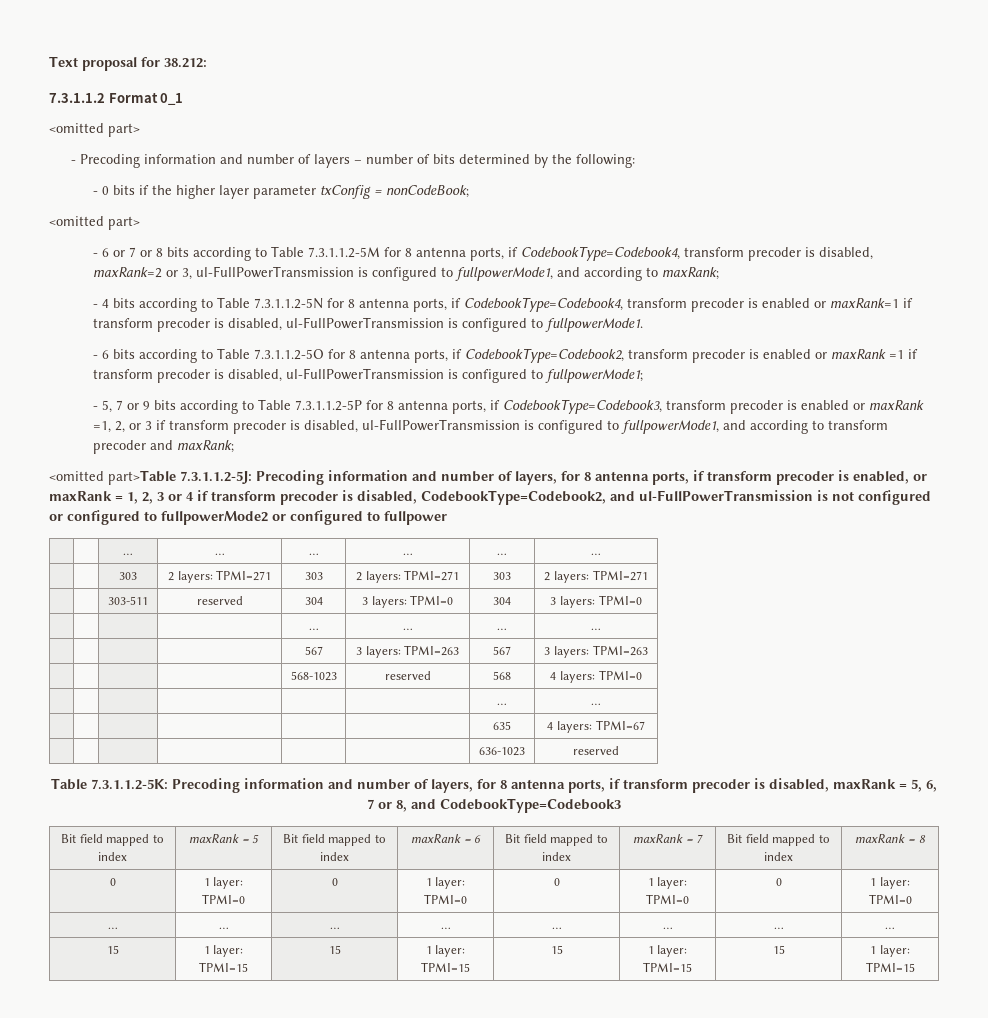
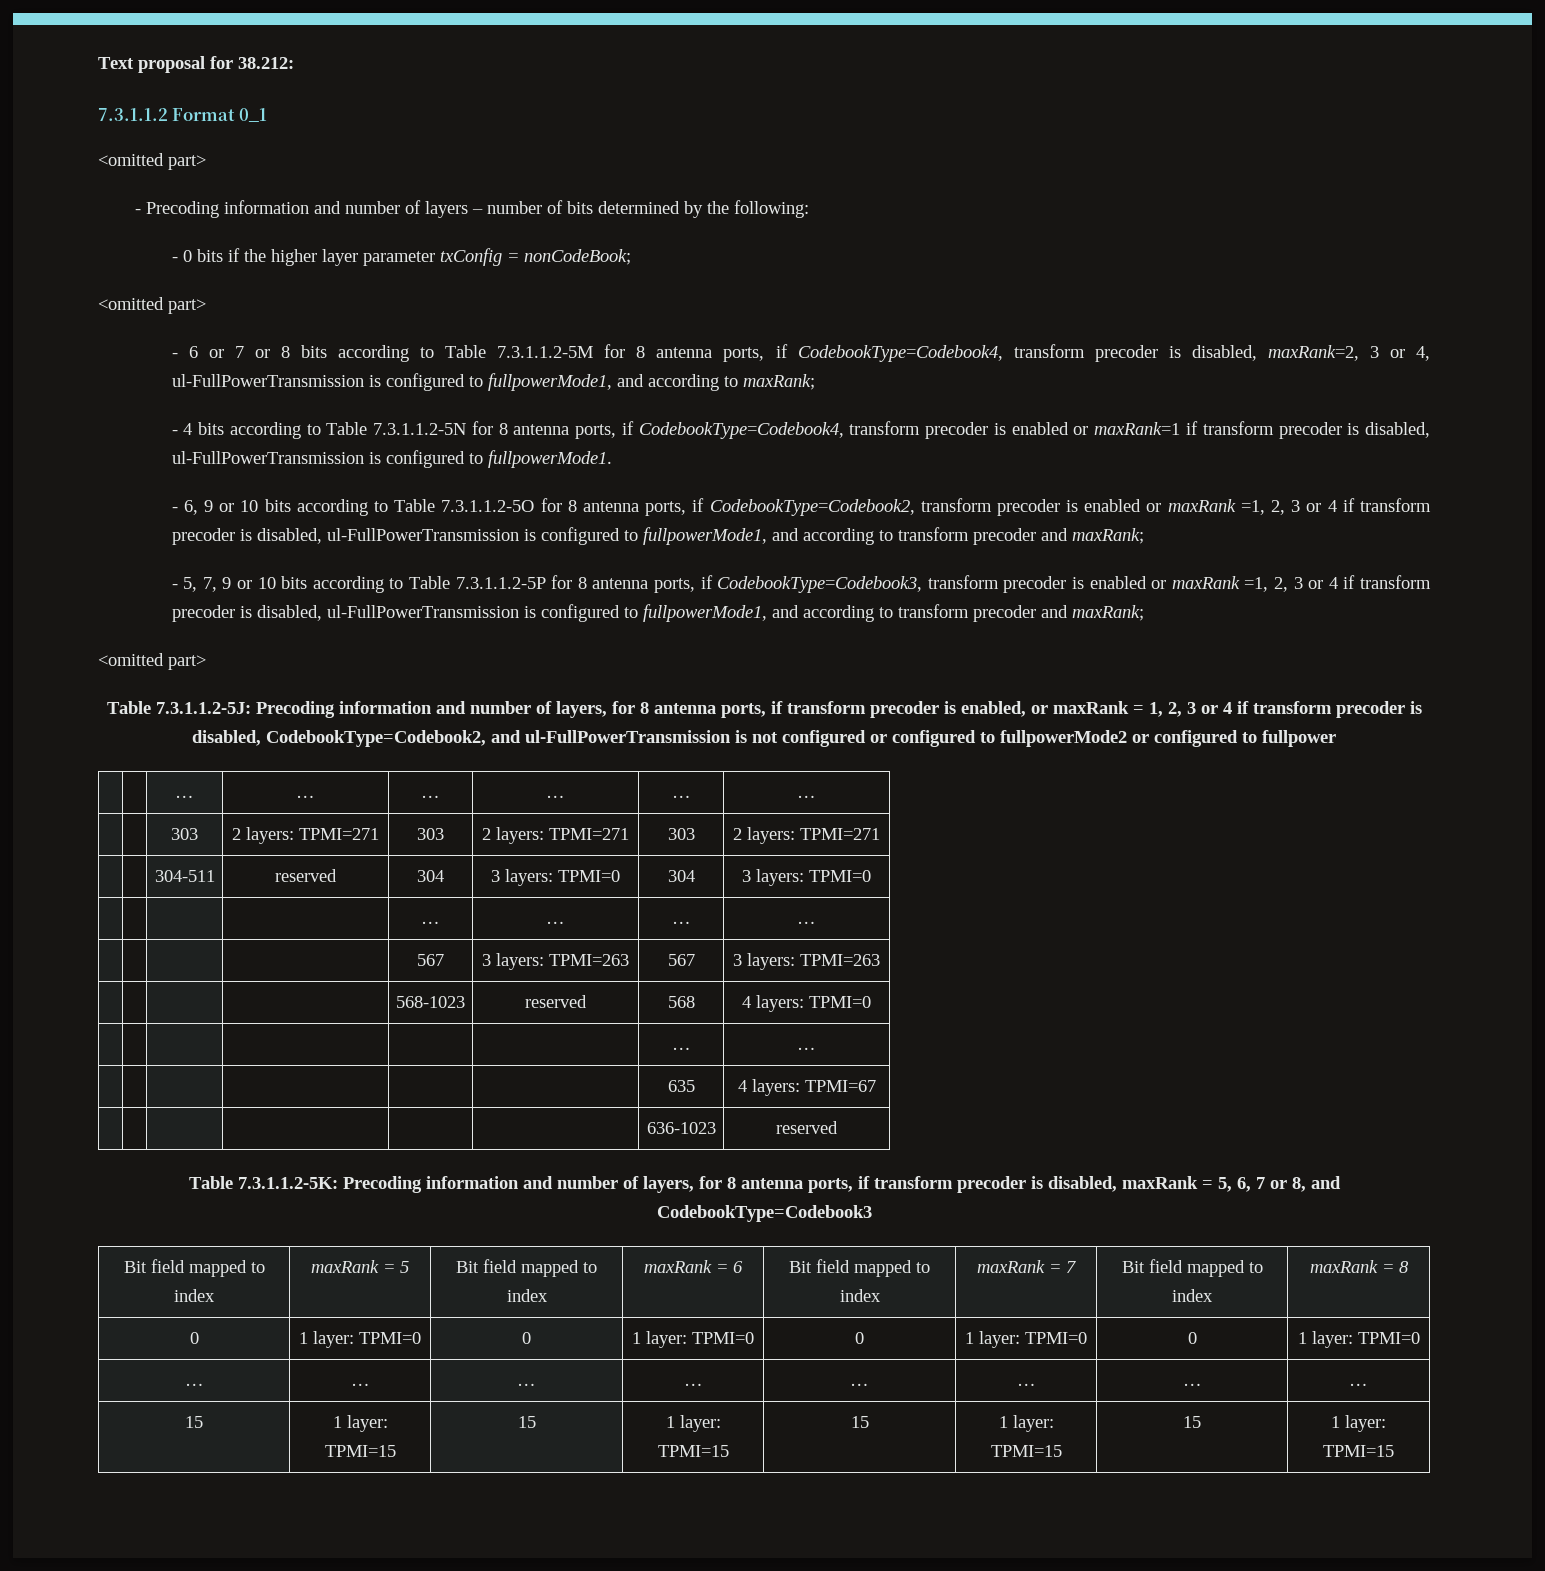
[92,267,192,280] maxRank=2 or 3, -> [1267,345,1430,361] maxRank=2, 3 or 4,
[101,350,109,359] 6 -> [183,500,259,515] 6, 9 or 10
[888,349,918,359] [92,368,643,383] [92,400,150,413] =1 if transform precoder is disabled, ul-FullPowerTransmission is configured to fullpowerMode1; // - 5, 7 or 9 -> [1240,498,1431,515] [171,527,1144,545] [171,577,276,592] =1, 2, 3 or 4 if transform precoder is disabled, ul-FullPowerTransmission is configured to fullpowerMode1, and according to transform precoder and maxRank; // - 5, 7, 9 or 10
[128,421,152,430] or 3 -> [1293,577,1338,589] 3 or 4
[108,470,176,485] part>Table -> [168,655,206,670] [106,701,151,714] part> // Table
[108,596,148,605] 303-511 -> [154,870,215,882] 304-511

